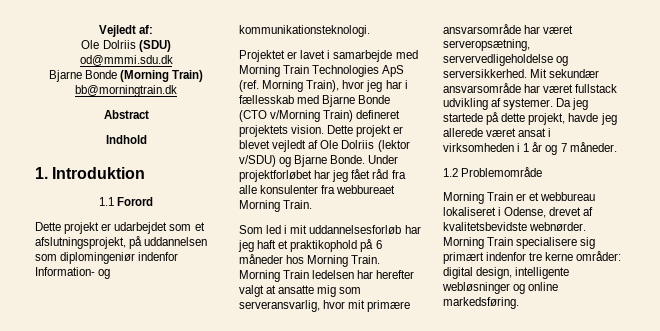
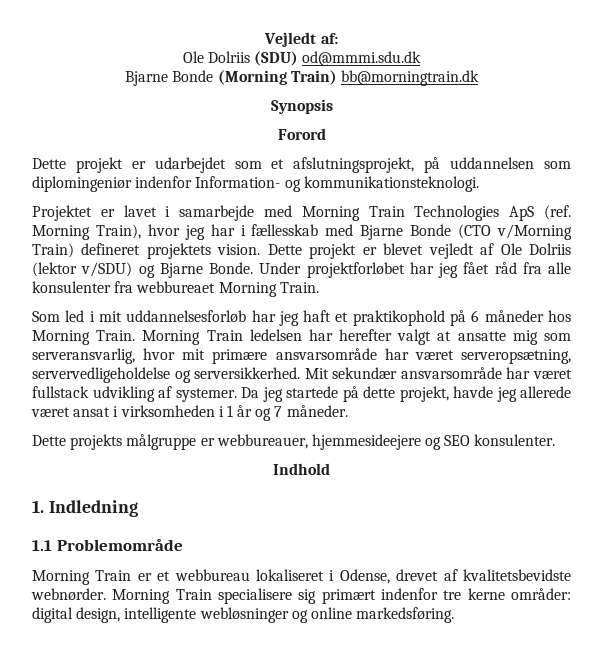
[103,110,149,119] [105,135,147,144] [35,167,146,179] [98,197,114,206] Abstract // Indhold // 1. Introduktion // 1.1 -> [270,99,333,114] Synopsis //
[443,168,458,177] 1.2 -> [32,434,556,450] [273,463,330,475] [32,500,138,517] [32,540,52,551] Dette projekts målgruppe er webbureauer, hjemmesideejere og SEO konsulenter. // Indhold // 1. Indledning // 1.1

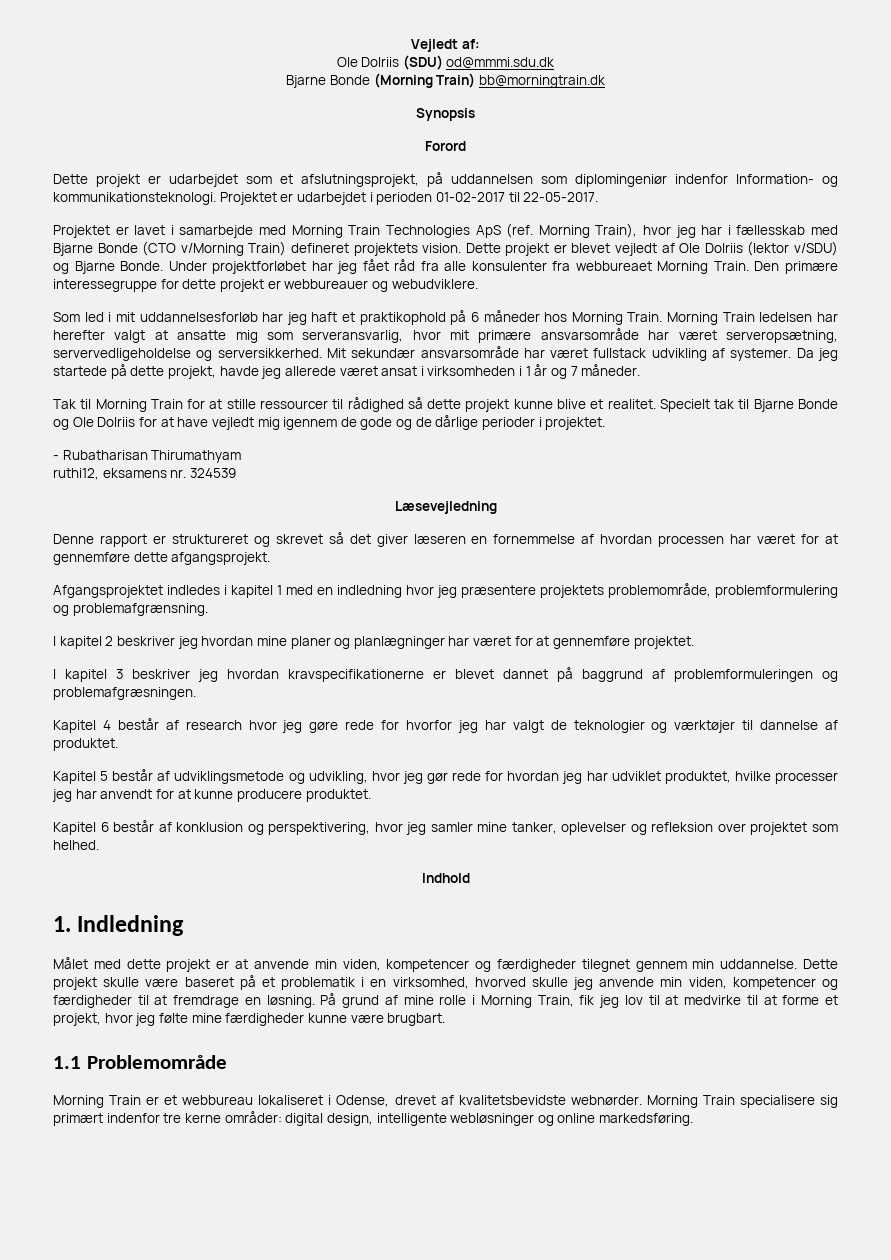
(479, 184) none -> [219,192,599,205] Projektet er udarbejdet i perioden 01-02-2017 til 22-05-2017.
(319, 287) none -> [754,261,838,274] [53,279,478,292] Den primære interessegruppe for dette projekt er webbureauer og webudviklere.
[32,434,556,450] [273,463,330,475] [32,500,138,517] Dette projekts målgruppe er webbureauer, hjemmesideejere og SEO konsulenter. // Indhold // 1. Indledning -> [53,397,839,412] [53,415,606,430] [53,450,242,463] [53,468,236,480] [394,501,497,514] [53,532,839,547] [53,552,271,565] [53,583,838,598] [53,603,208,616] [53,636,694,649] [53,667,838,682] [53,687,196,700] [53,718,838,733] [53,738,118,751] [53,769,838,784] [52,789,371,802] [53,820,838,835] [53,840,99,850] [421,873,470,883] [53,915,185,936] [53,957,838,972] [53,975,838,990] [53,993,839,1008] [53,1013,446,1026] Tak til Morning Train for at stille ressourcer til rådighed så dette projekt kunne blive et realitet. Specielt tak til Bjarne Bonde og Ole Dolriis for at have vejledt mig igennem de gode og de dårlige perioder i projektet. // - Rubatharisan Thirumathyam // ruthi12, eksamens nr. 324539 // Læsevejledning // Denne rapport er struktureret og skrevet så det giver læseren en fornemmelse af hvordan processen har været for at gennemføre dette afgangsprojekt. // Afgangsprojektet indledes i kapitel 1 med en indledning hvor jeg præsentere projektets problemområde, problemformulering og problemafgrænsning. // I kapitel 2 beskriver jeg hvordan mine planer og planlægninger har været for at gennemføre projektet. // I kapitel 3 beskriver jeg hvordan kravspecifikationerne er blevet dannet på baggrund af problemformuleringen og problemafgræsningen. // Kapitel 4 består af research hvor jeg gøre rede for hvorfor jeg har valgt de teknologier og værktøjer til dannelse af produktet. // Kapitel 5 består af udviklingsmetode og udvikling, hvor jeg gør rede for hvordan jeg har udviklet produktet, hvilke processer jeg har anvendt for at kunne producere produktet. // Kapitel 6 består af konklusion og perspektivering, hvor jeg samler mine tanker, oplevelser og refleksion over projektet som helhed. // Indhold // 1. Indledning // Målet med dette projekt er at anvende min viden, kompetencer og færdigheder tilegnet gennem min uddannelse. Dette projekt skulle være baseret på et problematik i en virksomhed, hvorved skulle jeg anvende min viden, kompetencer og færdigheder til at fremdrage en løsning. På grund af mine rolle i Morning Train, fik jeg lov til at medvirke til at forme et projekt, hvor jeg følte mine færdigheder kunne være brugbart.

